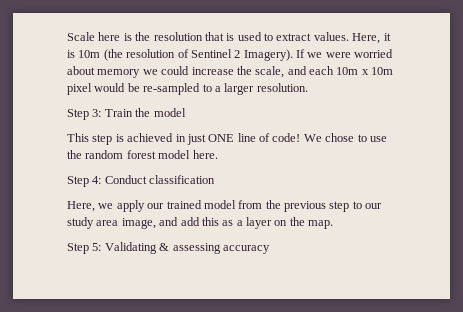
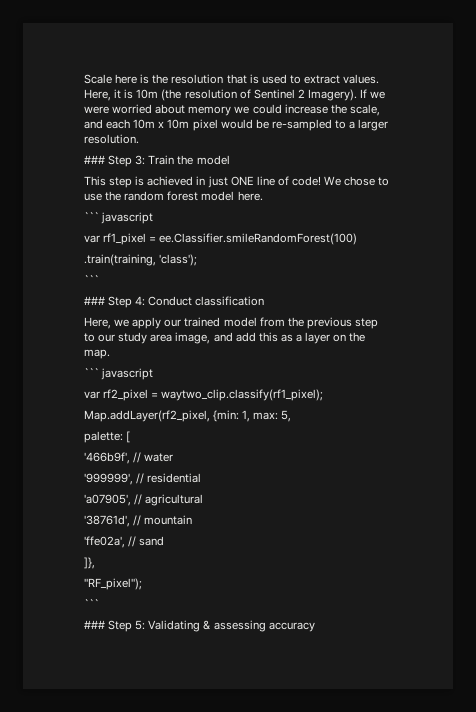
(308, 87) none -> [84,155,105,164] ###
(218, 154) none -> [84,212,154,224] [84,233,358,245] [84,254,198,266] [84,275,99,284] [84,296,105,305] ``` javascript // var rf1_pixel = ee.Classifier.smileRandomForest(100) // .train(training, 'class'); // ``` // ###
(334, 224) none -> [84,368,154,380] [84,389,324,401] [84,410,292,422] [84,431,131,443] [84,452,174,464] [84,473,202,485] [84,494,204,506] [84,515,193,527] [84,536,165,548] [84,557,95,569] [84,578,142,590] [84,599,99,608] [84,620,105,629] ``` javascript // var rf2_pixel = waytwo_clip.classify(rf1_pixel); // Map.addLayer(rf2_pixel, {min: 1, max: 5, // palette: [ // '466b9f', // water // '999999', // residential // 'a07905', // agricultural // '38761d', // mountain // 'ffe02a', // sand // ]}, // "RF_pixel"); // ``` // ###

